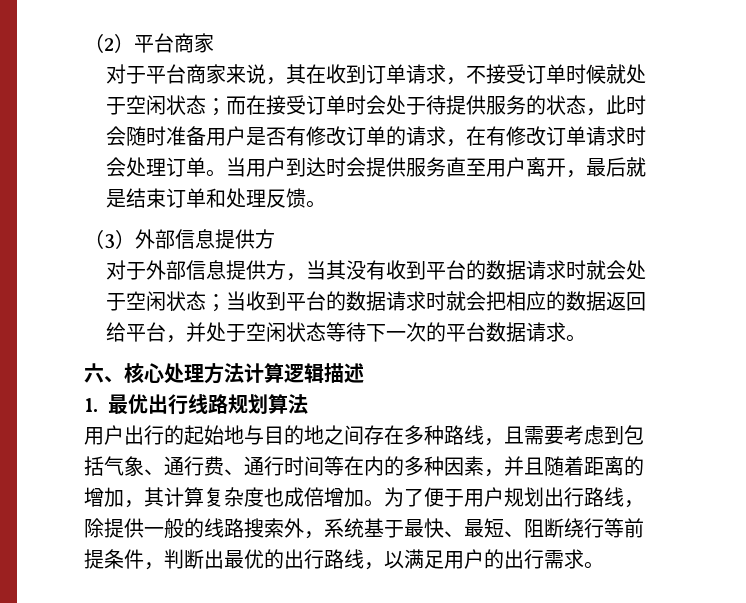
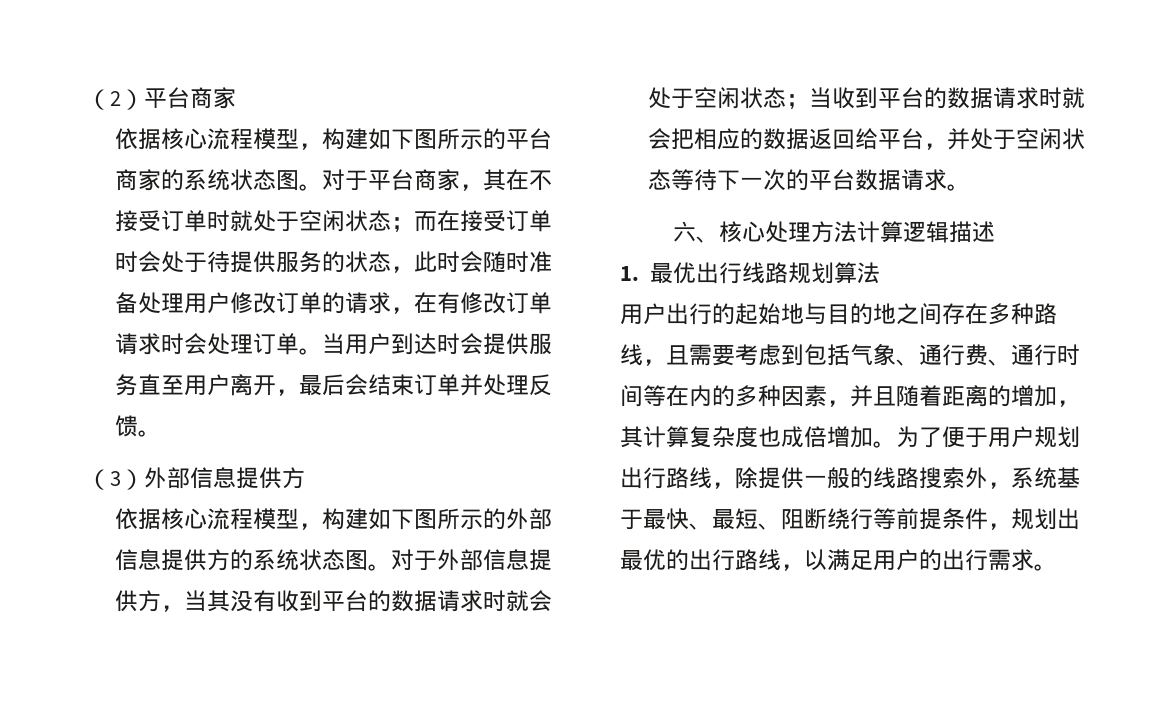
[106,64,467,85] 对于平台商家来说，其在收到订单请求， -> [114,128,552,150] [114,169,529,191] 依据核心流程模型，构建如下图所示的平台商家的系统状态图。对于平台商家，其在
[586,64,607,84] 候 -> (230, 220) none
[206,126,307,146] 用户是否有 -> [137,292,230,314] 处理用户
[626,157,647,177] [106,189,127,208] 就是 -> [344,374,368,396] 会
[206,188,227,208] 和 -> [459,374,483,396] 并
(275, 239) none -> [114,508,552,530] [114,549,391,571] 依据核心流程模型，构建如下图所示的外部信息提供方的系统状态图。
[164,549,204,569] 判断 -> [1011,508,1057,530] 规划

